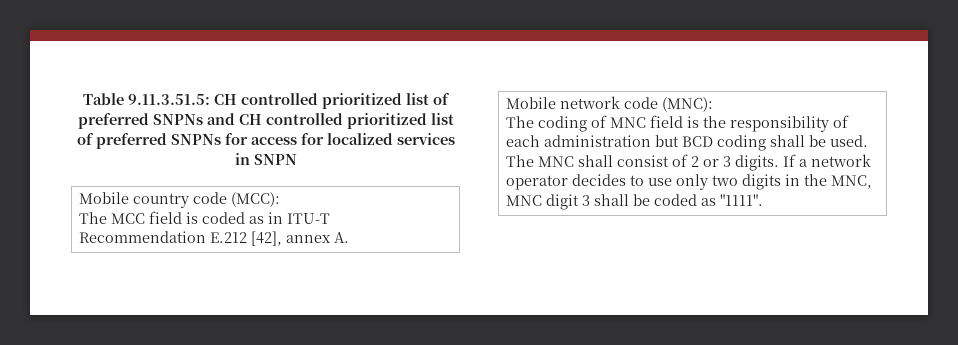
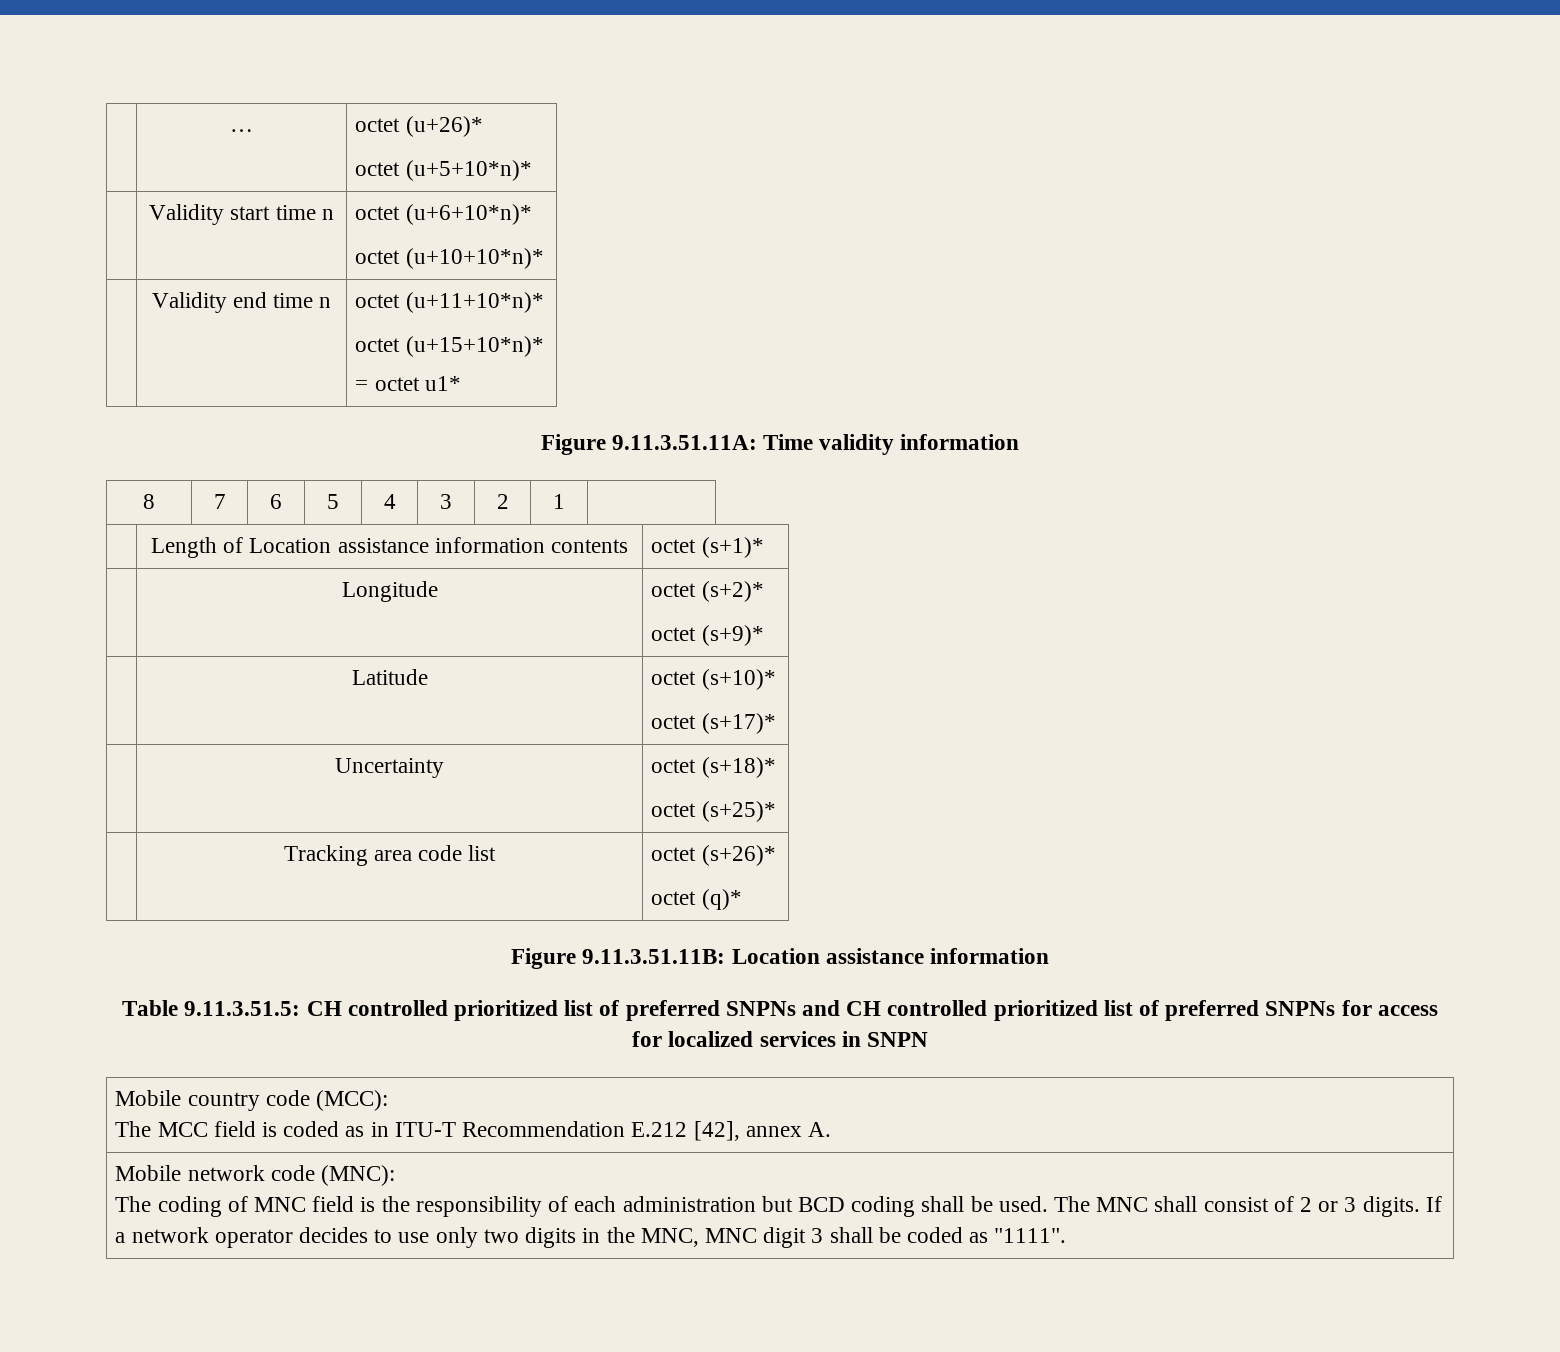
(83, 99) none -> [230,129,253,132] [355,116,483,137] [355,160,532,181] [149,204,334,225] [355,204,532,225] [355,248,544,269] [151,292,332,313] [355,292,544,313] [355,336,544,357] [355,376,461,391] [540,434,1020,455] [143,494,155,509] [213,494,226,509] [270,494,282,509] [327,494,339,509] [383,494,396,509] [440,494,452,509] [496,494,509,509] [553,494,565,509] [150,537,629,558] [651,537,764,558] [341,581,438,602] [651,581,764,602] [651,625,764,646] [351,669,428,685] [651,669,776,690] [651,713,776,734] [335,758,444,778] [651,757,776,778] [651,801,776,822] [283,845,497,866] [651,845,776,866] [651,889,742,910] [511,948,1049,969] | … | octet (u+26)* // octet (u+5+10*n)* // | Validity start time n | octet (u+6+10*n)* // octet (u+10+10*n)* // | Validity end time n | octet (u+11+10*n)* // octet (u+15+10*n)* // = octet u1* // Figure 9.11.3.51.11A: Time validity information // 8 | 7 | 6 | 5 | 4 | 3 | 2 | 1 | // | Length of Location assistance information contents | octet (s+1)* // | Longitude | octet (s+2)* // octet (s+9)* // | Latitude | octet (s+10)* // octet (s+17)* // | Uncertainty | octet (s+18)* // octet (s+25)* // | Tracking area code list | octet (s+26)* // octet (q)* // Figure 9.11.3.51.11B: Location assistance information //

